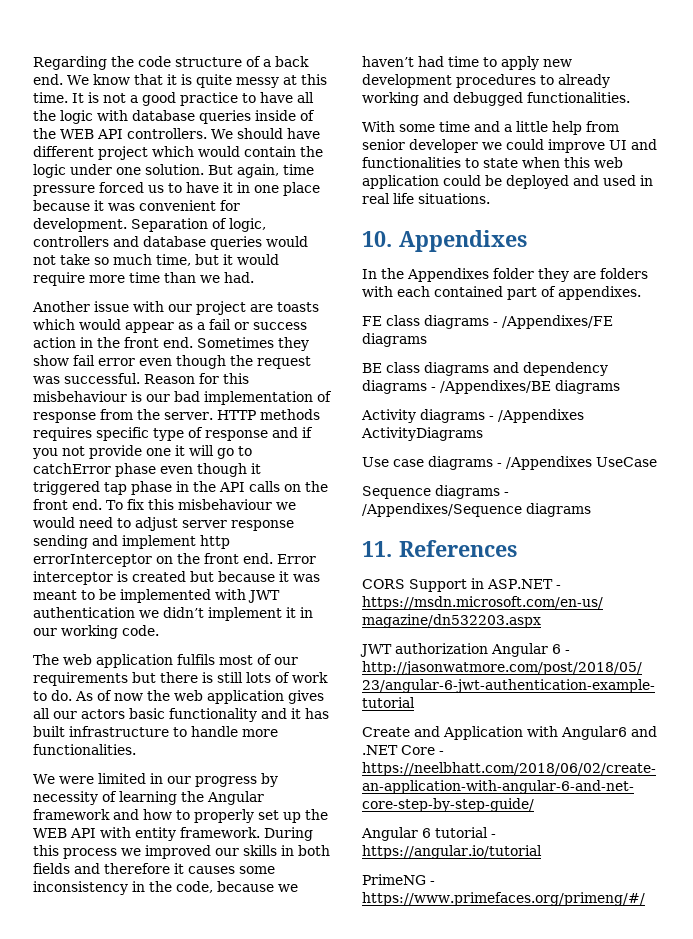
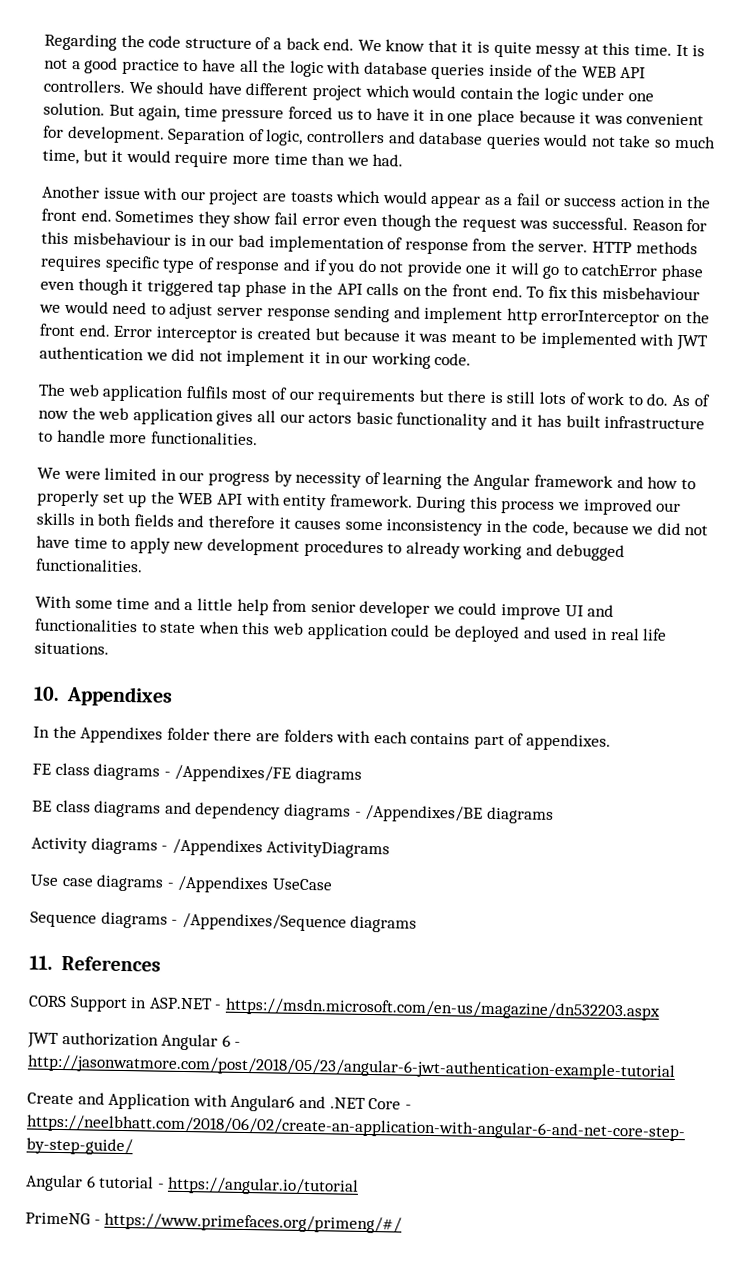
(142, 396) none -> [190,235,207,247] in
(58, 453) none -> [357,259,377,273] do
[163,607,204,618] didn’t -> [171,348,223,362] did not
[362,56,444,67] haven’t had -> [656,522,709,536] [36,535,70,549] did not have
[538,268,569,282] they -> [213,728,253,742] there
[434,286,503,297] contained -> [410,732,471,745] contains

